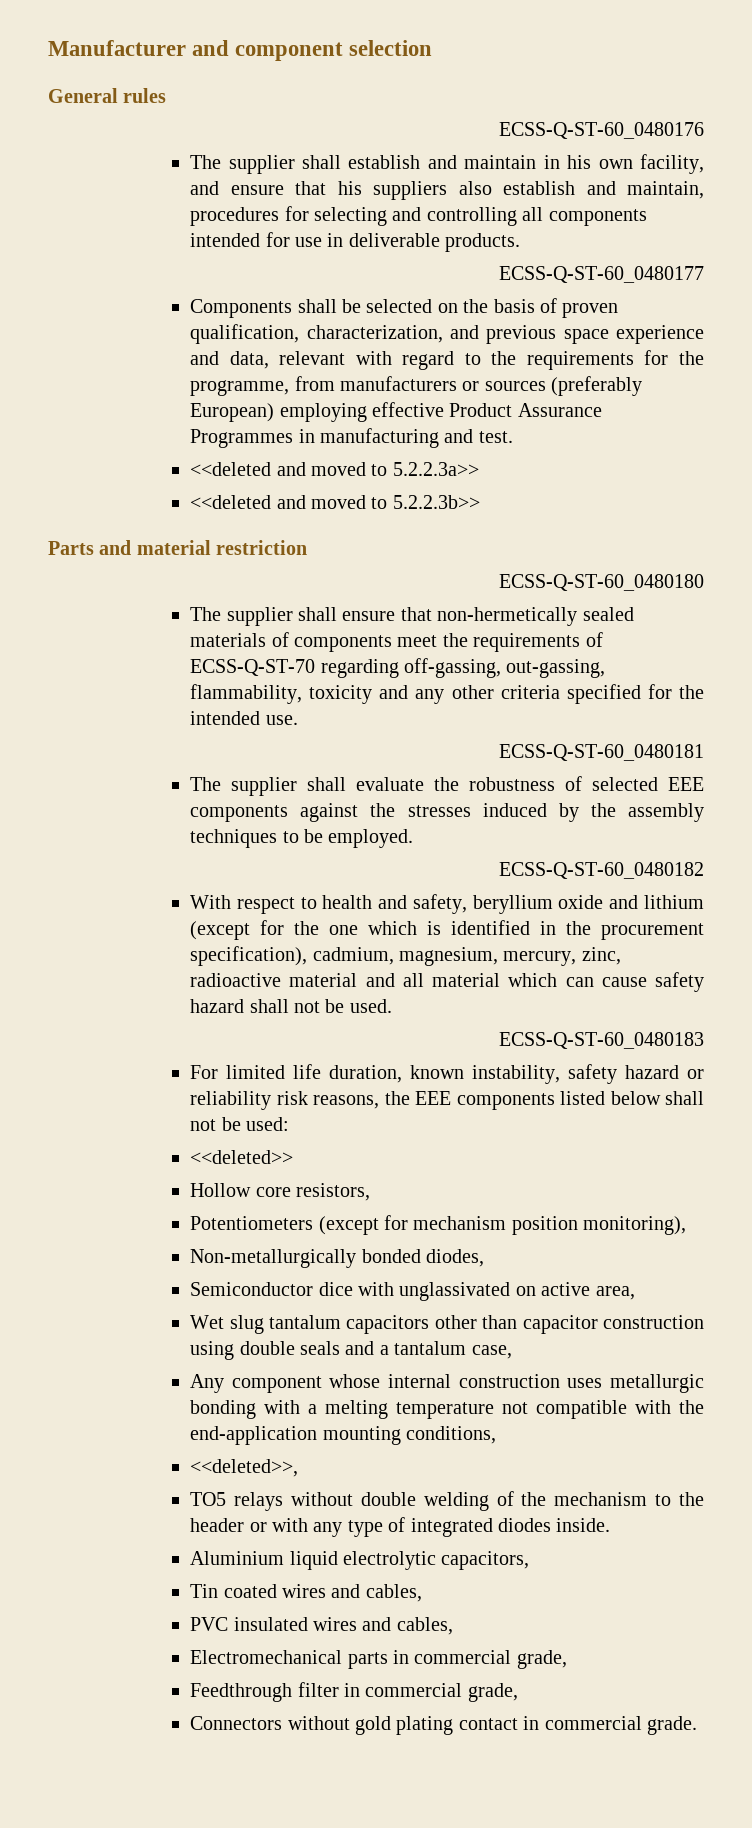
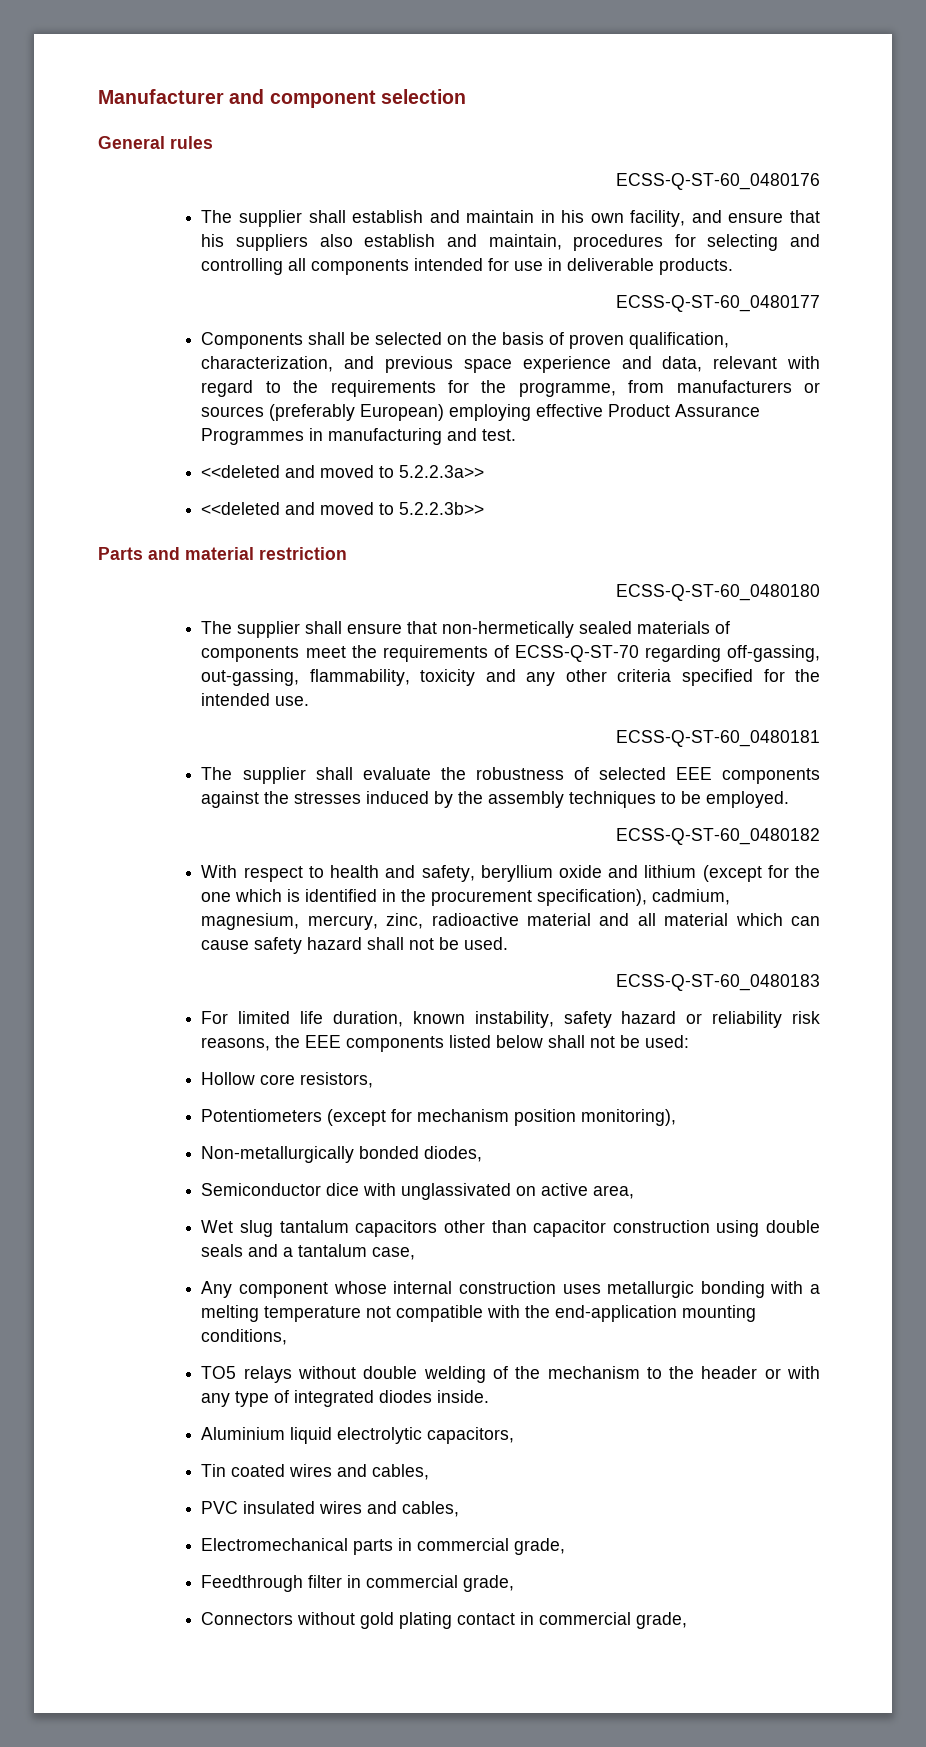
[190,1150,294,1164] // <<deleted>> -> (690, 1041) none
[190,1459,299,1477] // <<deleted>>, -> (288, 1337) none
[646,1716,697,1735] grade. -> [636,1612,688,1629] grade,

